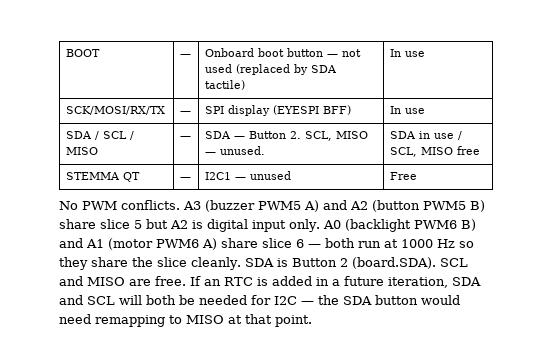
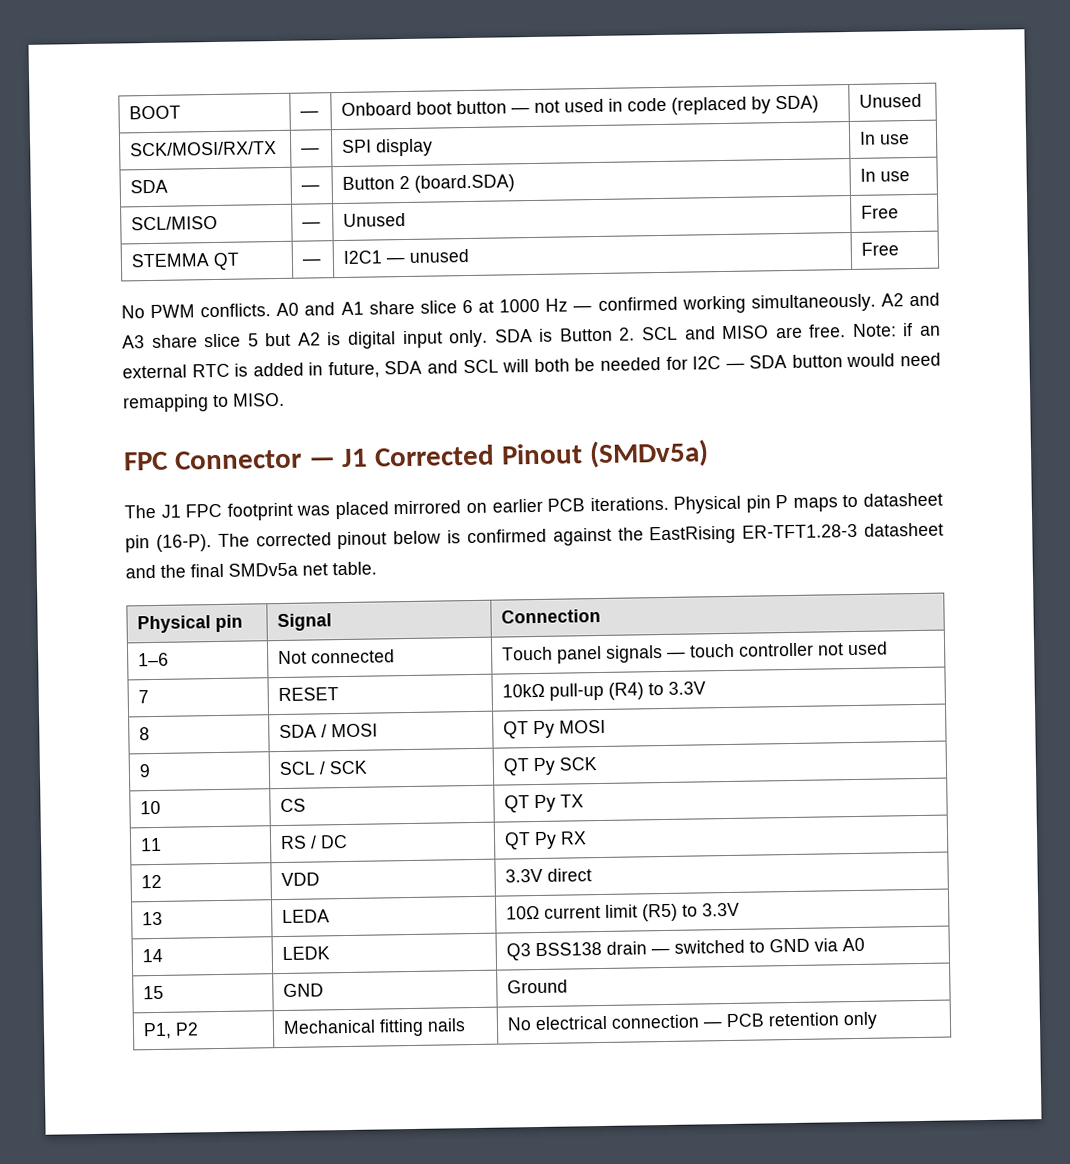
[235,64,337,75] [204,80,245,90] [389,49,425,57] (replaced by SDA tactile) | In use -> [608,95,820,115] [859,93,923,108] in code (replaced by SDA) | Unused
[272,105,351,115] (EYESPI BFF) -> (434, 147) none
[94,131,134,140] [65,147,98,155] [179,136,191,139] [204,131,368,141] [204,146,265,155] [389,131,462,140] [389,146,480,157] / SCL / MISO | — | SDA — Button 2. SCL, MISO — unused. | SDA in use / SCL, MISO free -> [301,184,321,191] [342,174,516,193] [860,168,911,182] [131,215,219,231] [302,221,322,228] [343,212,407,227] [861,205,900,219] | — | Button 2 (board.SDA) | In use // SCL/MISO | — | Unused | Free
[183,200,485,212] A3 (buzzer PWM5 A) and A2 (button PWM5 B) -> [276,292,941,317] [122,335,145,349] A0 and A1 share slice 6 at 1000 Hz — confirmed working simultaneously. A2 and A3
[322,219,476,232] [59,238,474,250] [59,257,241,270] A0 (backlight PWM6 B) and A1 (motor PWM6 A) share slice 6 — both run at 1000 Hz so they share the slice cleanly. -> (489, 338) none
[339,257,436,269] 2 (board.SDA). -> [619,327,636,341] 2.
[190,276,221,286] If an -> [851,323,941,337] [122,364,187,379] Note: if an external
[332,276,448,288] a future iteration, -> [327,361,380,379] future,
[318,295,339,305] the -> (745, 365) none
[186,314,312,327] MISO at that point. -> [233,392,285,407] [123,439,709,471] [124,492,943,521] [125,522,945,553] [125,561,377,579] [137,614,244,634] [277,613,333,632] [501,608,602,624] [138,652,170,667] [278,649,396,665] [502,641,889,664] [138,690,150,704] [278,687,340,702] [502,681,707,701] [139,727,151,741] [279,723,379,739] [503,719,607,739] [139,764,152,778] [279,760,368,776] [503,757,598,776] [140,800,162,815] [280,798,307,813] [504,794,585,813] [140,837,163,852] [280,834,349,850] [504,831,588,850] [141,874,163,889] [281,872,321,887] [505,868,593,883] [142,911,164,926] [282,909,331,924] [506,902,741,922] [142,948,164,963] [282,946,331,961] [506,937,866,961] [143,985,165,1000] [283,983,325,998] [507,979,569,994] [143,1022,200,1040] [283,1018,467,1037] [507,1011,879,1031] MISO. // FPC Connector — J1 Corrected Pinout (SMDv5a) // The J1 FPC footprint was placed mirrored on earlier PCB iterations. Physical pin P maps to datasheet pin (16-P). The corrected pinout below is confirmed against the EastRising ER-TFT1.28-3 datasheet and the final SMDv5a net table. // Physical pin | Signal | Connection // 1–6 | Not connected | Touch panel signals — touch controller not used // 7 | RESET | 10kΩ pull-up (R4) to 3.3V // 8 | SDA / MOSI | QT Py MOSI // 9 | SCL / SCK | QT Py SCK // 10 | CS | QT Py TX // 11 | RS / DC | QT Py RX // 12 | VDD | 3.3V direct // 13 | LEDA | 10Ω current limit (R5) to 3.3V // 14 | LEDK | Q3 BSS138 drain — switched to GND via A0 // 15 | GND | Ground // P1, P2 | Mechanical fitting nails | No electrical connection — PCB retention only

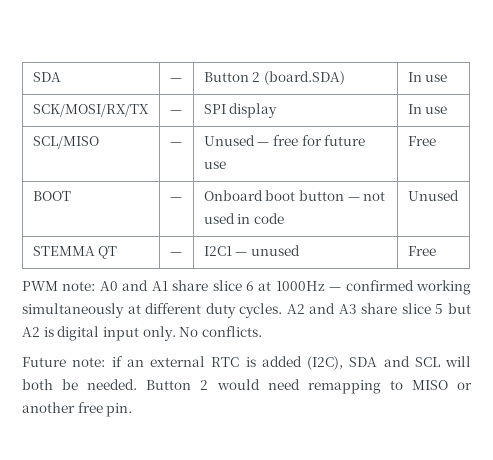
(129, 112) none -> [32,72,61,82] [169,78,182,82] [203,71,345,85] [407,72,448,82] [32,104,149,117] [169,110,182,114] [203,103,278,118] [407,104,448,114] [32,136,99,149] [169,142,182,146] [203,135,366,146] [203,161,226,169] [407,136,436,146] SDA | — | Button 2 (board.SDA) | In use // SCK/MOSI/RX/TX | — | SPI display | In use // SCL/MISO | — | Unused — free for future use | Free //
[671,95,820,115] [859,93,923,108] [130,140,278,157] [301,147,321,154] [342,138,434,157] [859,131,911,145] [130,179,169,194] [301,184,321,191] [342,174,516,193] [860,168,911,182] [131,215,219,231] [302,221,322,228] [343,212,407,227] [861,205,900,219] (replaced by SDA) | Unused // SCK/MOSI/RX/TX | — | SPI display | In use // SDA | — | Button 2 (board.SDA) | In use // SCL/MISO | — | Unused | Free -> [407,190,459,201] | Unused
[121,303,272,319] No PWM conflicts. -> [22,281,96,291] PWM note:
[499,298,569,313] 1000 Hz -> [275,281,325,291] 1000Hz
[750,293,876,313] simultaneously. -> [22,303,283,318] simultaneously at different duty cycles.
[494,323,897,343] SDA is Button 2. SCL and MISO are free. Note: -> [179,326,262,337] [22,357,106,367] No conflicts. // Future note:
[308,361,380,379] in future, -> [307,356,343,370] (I2C),
[599,352,941,371] [123,392,285,413] [123,439,709,471] [124,492,943,521] [125,522,945,553] [125,561,377,579] [137,614,244,634] [277,613,333,632] [501,608,602,624] [138,652,170,667] [278,649,396,665] [502,641,889,664] [138,690,150,704] [278,687,340,702] [502,681,707,701] [139,727,151,741] [279,723,379,739] [503,719,607,739] [139,764,152,778] [279,760,368,776] [503,757,598,776] [140,800,162,815] [280,798,307,813] [504,794,585,813] [140,837,163,852] [280,834,349,850] [504,831,588,850] [141,874,163,889] [281,872,321,887] [505,868,593,883] [142,911,164,926] [282,909,331,924] [506,902,741,922] [142,948,164,963] [282,946,331,961] [506,937,866,961] [143,985,165,1000] [283,983,325,998] [507,979,569,994] [143,1022,200,1040] [283,1018,467,1037] [507,1011,879,1031] needed for I2C — SDA button would need remapping to MISO. // FPC Connector — J1 Corrected Pinout (SMDv5a) // The J1 FPC footprint was placed mirrored on earlier PCB iterations. Physical pin P maps to datasheet pin (16-P). The corrected pinout below is confirmed against the EastRising ER-TFT1.28-3 datasheet and the final SMDv5a net table. // Physical pin | Signal | Connection // 1–6 | Not connected | Touch panel signals — touch controller not used // 7 | RESET | 10kΩ pull-up (R4) to 3.3V // 8 | SDA / MOSI | QT Py MOSI // 9 | SCL / SCK | QT Py SCK // 10 | CS | QT Py TX // 11 | RS / DC | QT Py RX // 12 | VDD | 3.3V direct // 13 | LEDA | 10Ω current limit (R5) to 3.3V // 14 | LEDK | Q3 BSS138 drain — switched to GND via A0 // 15 | GND | Ground // P1, P2 | Mechanical fitting nails | No electrical connection — PCB retention only -> [87,379,473,394] [22,402,133,417] needed. Button 2 would need remapping to MISO or another free pin.

